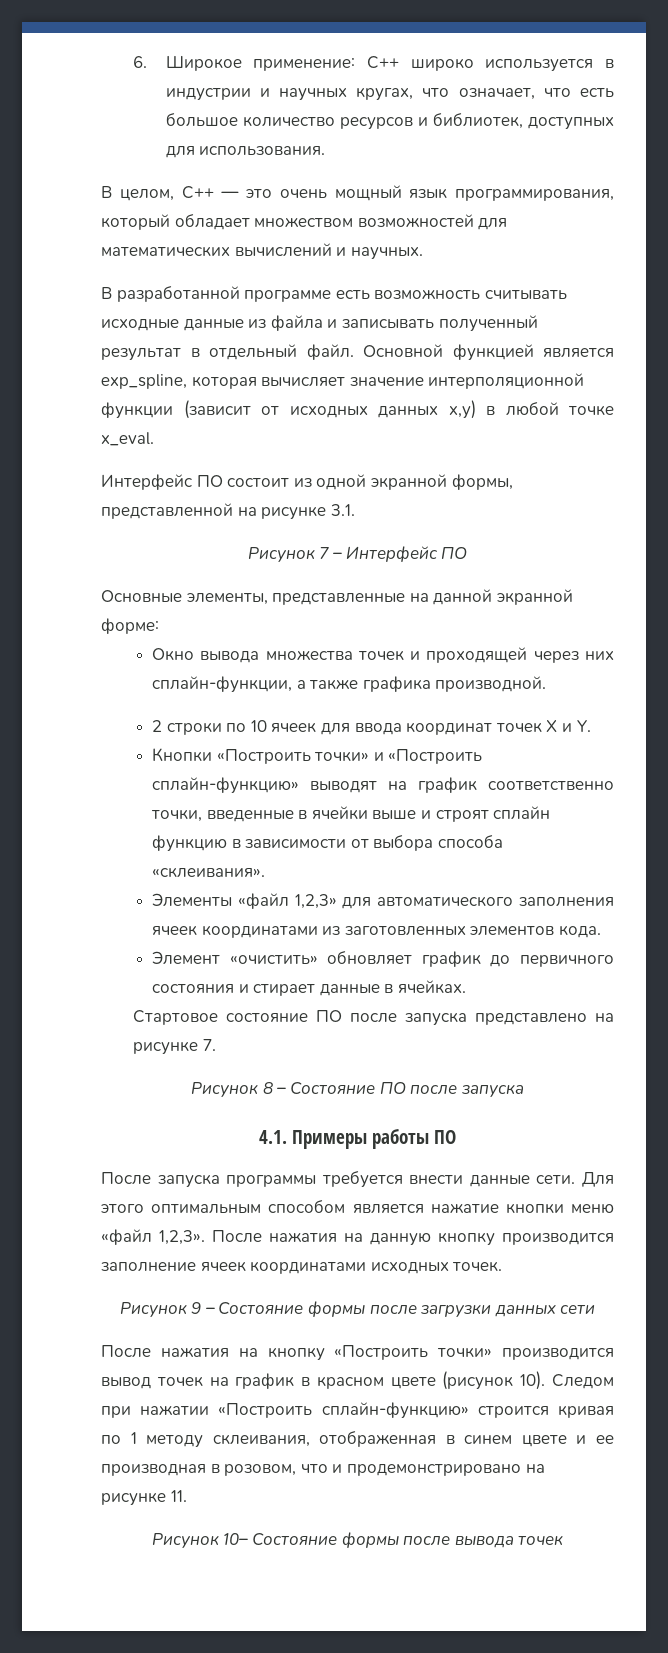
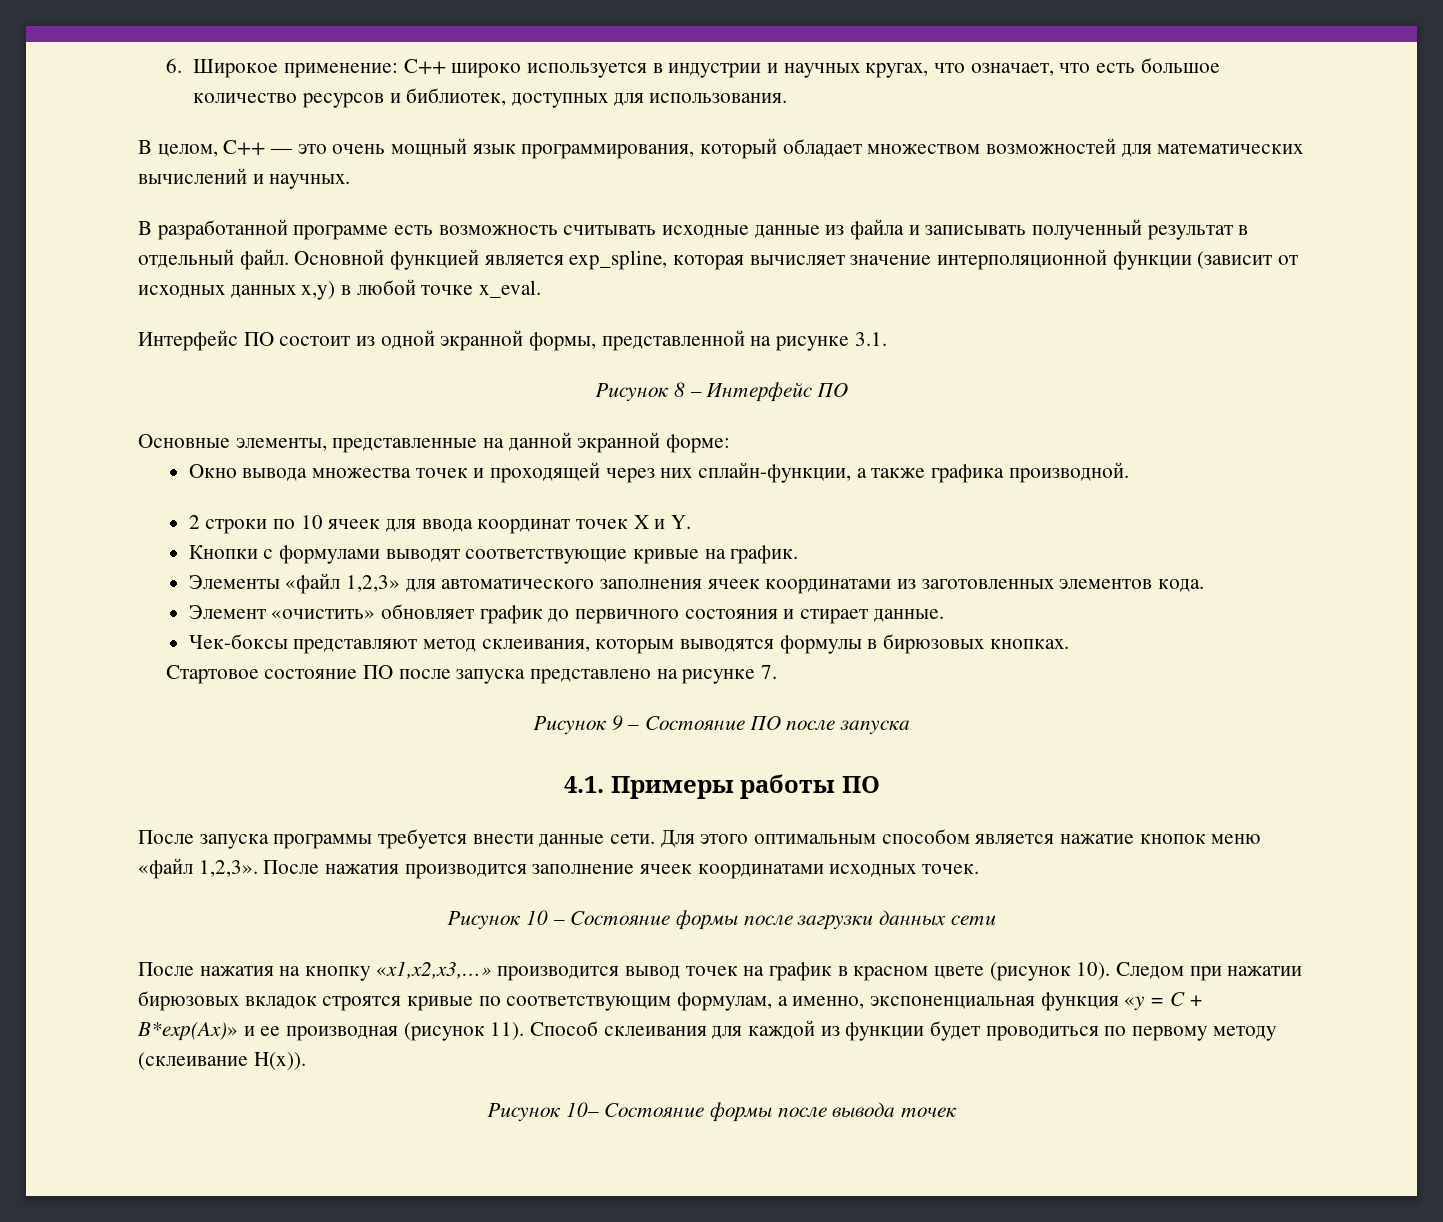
[319,547,330,559] 7 -> [673,382,685,397] 8
[216,749,483,764] [152,777,614,794] [151,806,551,822] [152,835,503,852] [152,867,266,878] «Построить точки» и «Построить сплайн-функцию» выводят на график соответственно точки, введенные в ячейки выше и строят сплайн функцию в зависимости от выбора способа «склеивания». -> [263,545,799,564] с формулами выводят соответствующие кривые на график.
[319,980,466,996] данные в ячейках. -> [873,609,944,622] [188,634,1069,654] данные. // Чек-боксы представляют метод склеивания, которым выводятся формулы в бирюзовых кнопках.
[262,1082,273,1094] 8 -> [611,715,623,730] 9
[505,1203,564,1214] кнопки -> [1139,834,1206,844] кнопок
[344,1232,495,1246] на данную кнопку -> (400, 869) none
[191,1302,202,1314] 9 -> [525,910,548,925] 10
[334,1345,493,1360] «Построить точки» -> [375,961,492,979] «x1,x2,x3,…»
[218,1402,614,1419] [101,1431,614,1448] [101,1464,545,1476] [101,1490,187,1506] «Построить сплайн-функцию» строится кривая по 1 методу склеивания, отображенная в синем цвете и ее производная в розовом, что и продемонстрировано на рисунке 11. -> [138,991,1204,1011] [137,1020,1277,1041] [138,1052,306,1070] бирюзовых вкладок строятся кривые по соответствующим формулам, а именно, экспоненциальная функция «y = C + B*exp(Ax)» и ее производная (рисунок 11). Способ склеивания для каждой из функции будет проводиться по первому методу (склеивание H(x)).

